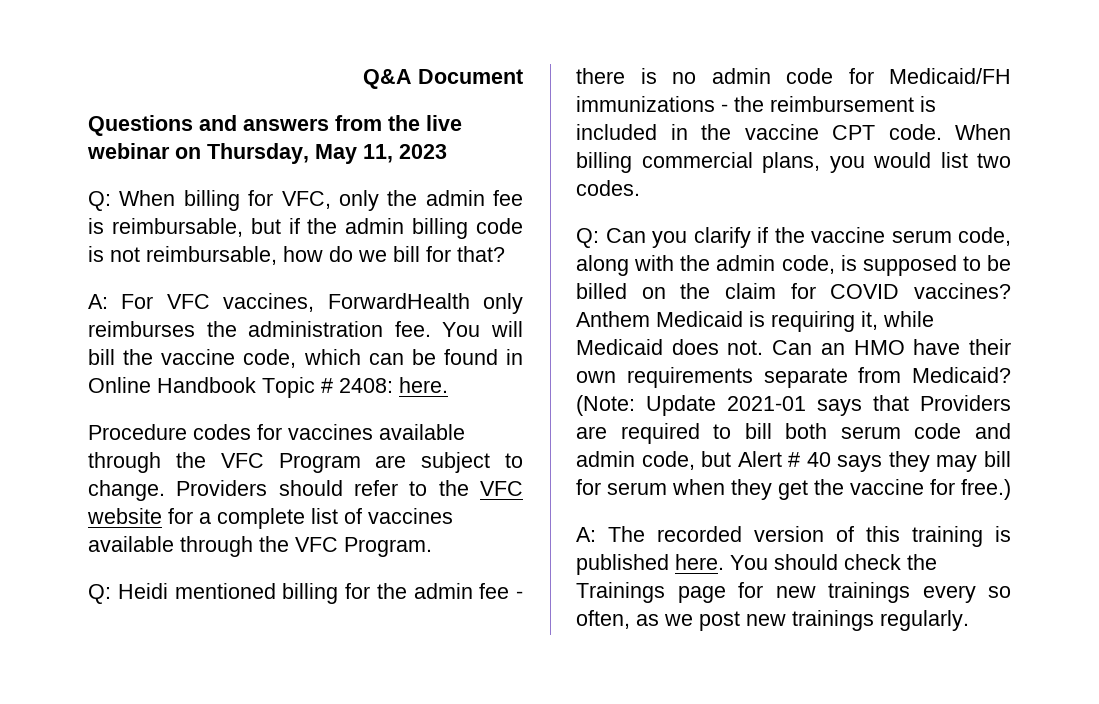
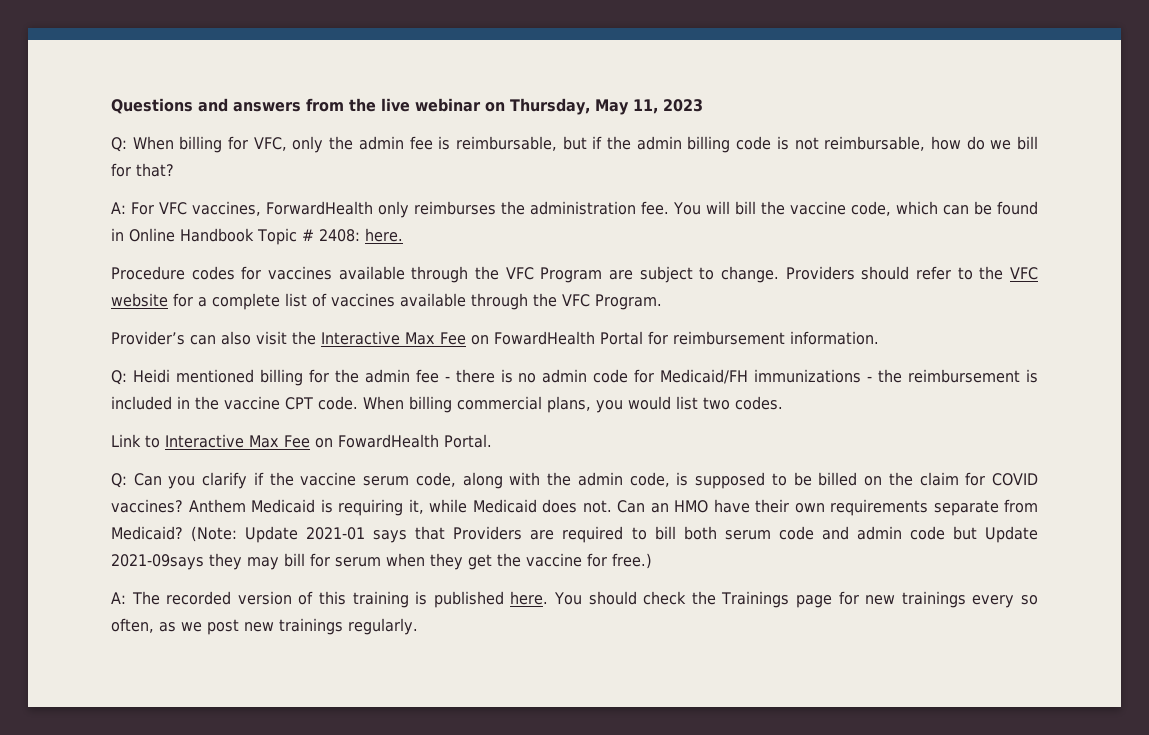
[363,69,523,89] Q&A Document // -> (111, 106) none
(432, 547) none -> [111,331,879,345] // Provider’s can also visit the Interactive Max Fee on FowardHealth Portal for reimbursement information.
(640, 188) none -> [111,434,492,448] // Link to Interactive Max Fee on FowardHealth Portal.
[641,451,883,472] code, but Alert # 40 says -> [909,526,1038,543] [111,554,204,570] code but Update 2021-09says

